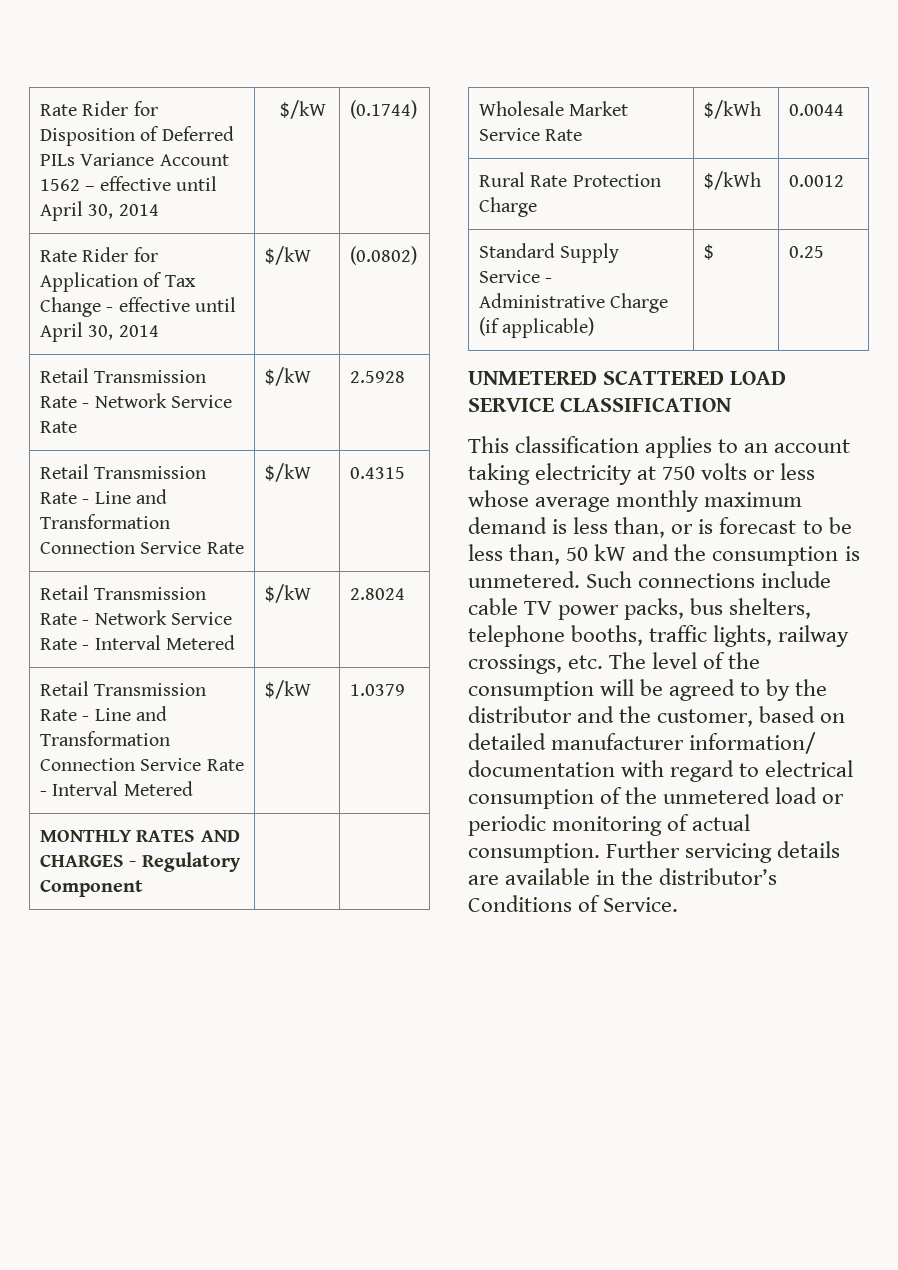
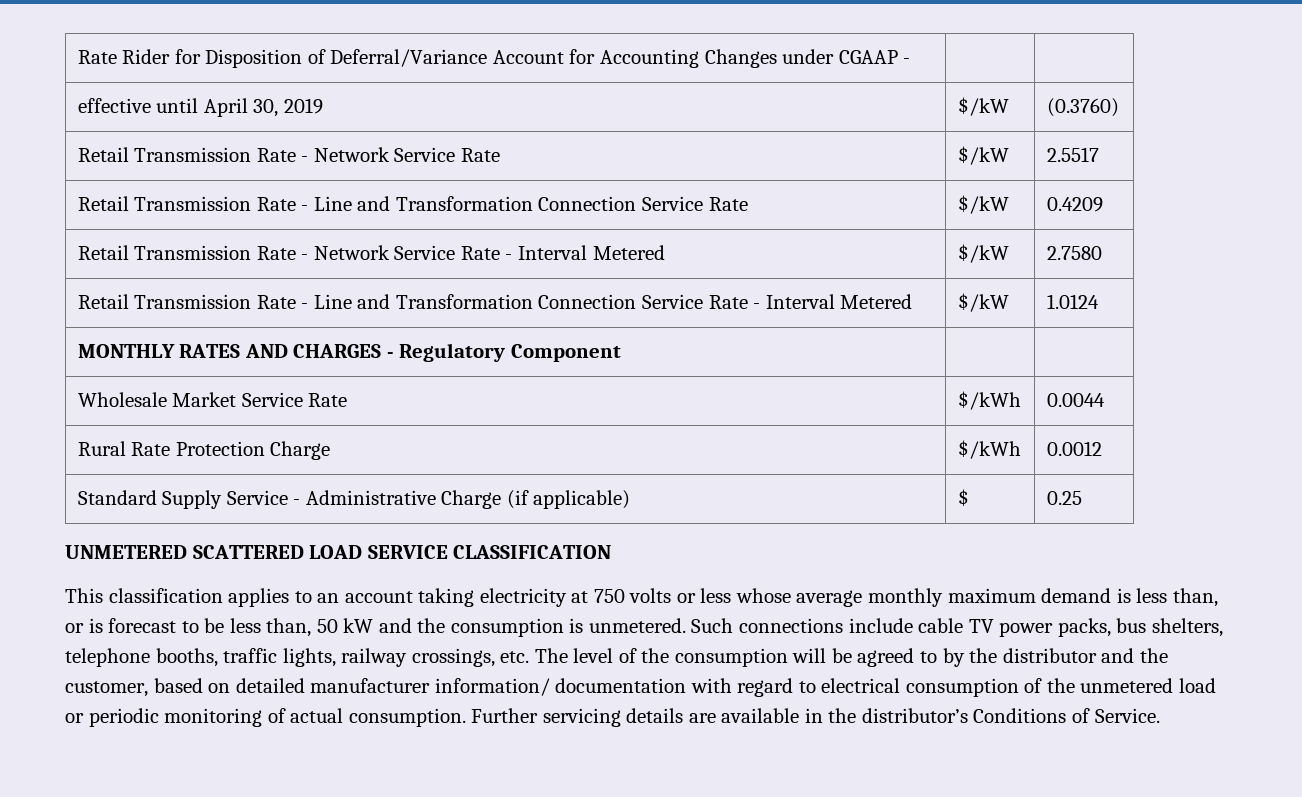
[161,126,234,141] [39,153,229,166] [39,176,218,191] [39,201,159,221] [280,100,327,119] [349,100,417,119] [39,247,158,262] [39,272,196,292] [39,297,237,317] [39,322,159,342] [264,246,311,265] [349,246,417,265] Deferred PILs Variance Account 1562 – effective until April 30, 2014 | $/kW | (0.1744) // Rate Rider for Application of Tax Change - effective until April 30, 2014 | $/kW | (0.0802) -> [330,49,911,68] [77,98,323,117] [957,97,1009,116] [1046,98,1119,117] Deferral/Variance Account for Accounting Changes under CGAAP - | | // effective until April 30, 2019 | $/kW | (0.3760)
[349,371,405,383] 2.5928 -> [1046,147,1099,162] 2.5517
[349,467,405,479] 0.4315 -> [1046,197,1103,212] 0.4209
[349,588,405,600] 2.8024 -> [1046,246,1102,260] 2.7580
[349,684,405,696] 1.0379 -> [1046,294,1099,309] 1.0124

